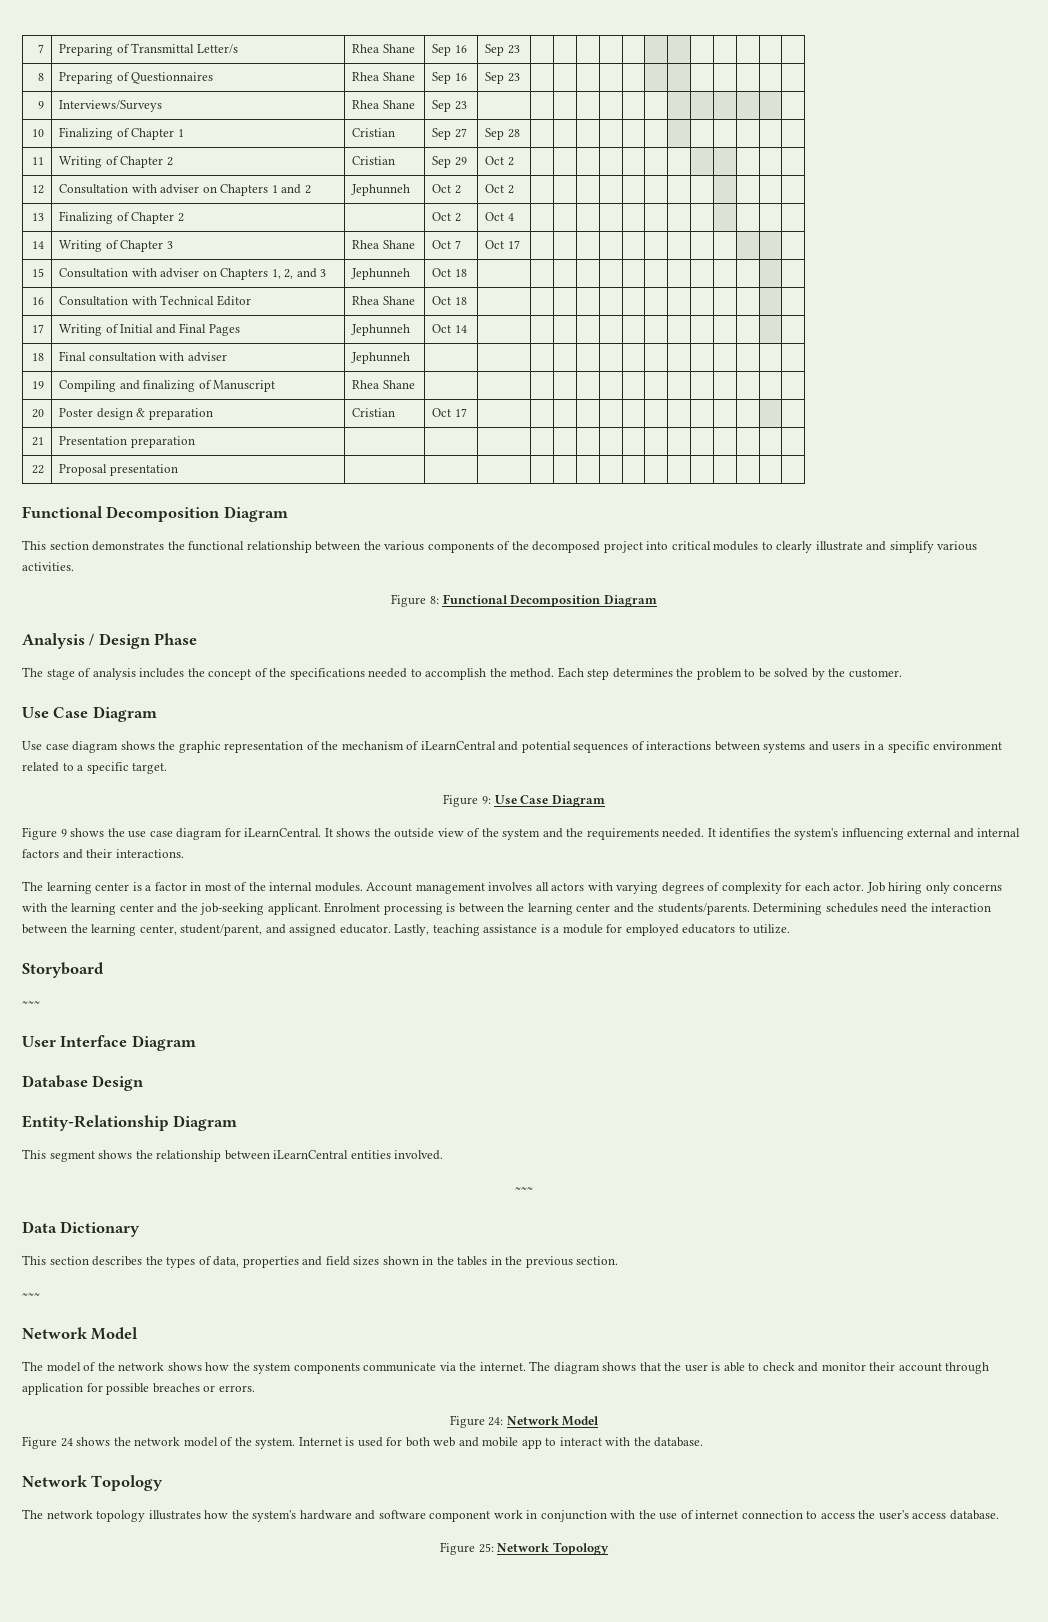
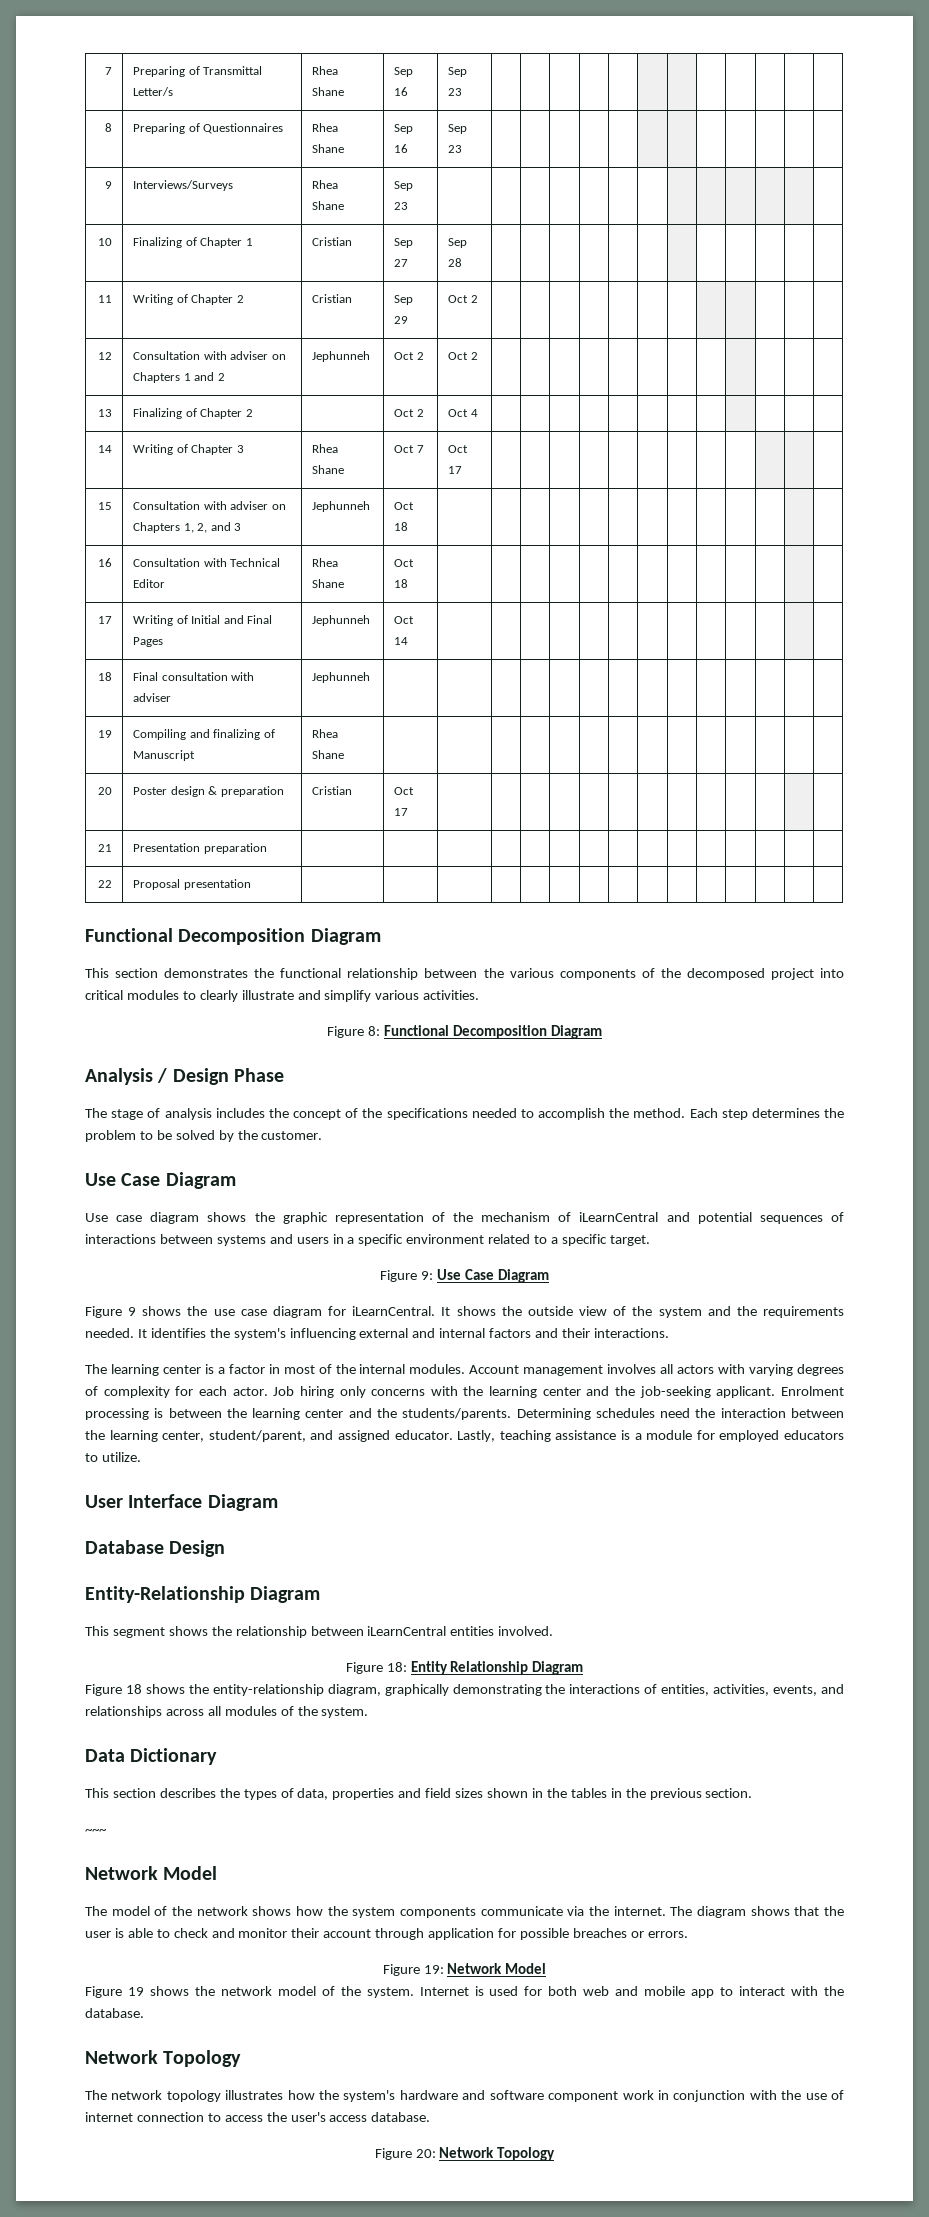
[22,962,104,978] [22,1001,40,1006] // Storyboard // ~~~ -> (141, 1457) none
[515,1187,533,1192] ~~~ -> [345,1661,584,1675] [85,1684,845,1696] [85,1706,369,1718] Figure 18: Entity Relationship Diagram // Figure 18 shows the entity-relationship diagram, graphically demonstrating the interactions of entities, activities, events, and relationships across all modules of the system.
[488,1417,504,1426] 24: -> [423,1965,444,1974] 19:
[60,1438,73,1447] 24 -> [127,1987,144,1996] 19
[478,1543,494,1553] 25: -> [415,2149,436,2158] 20:

